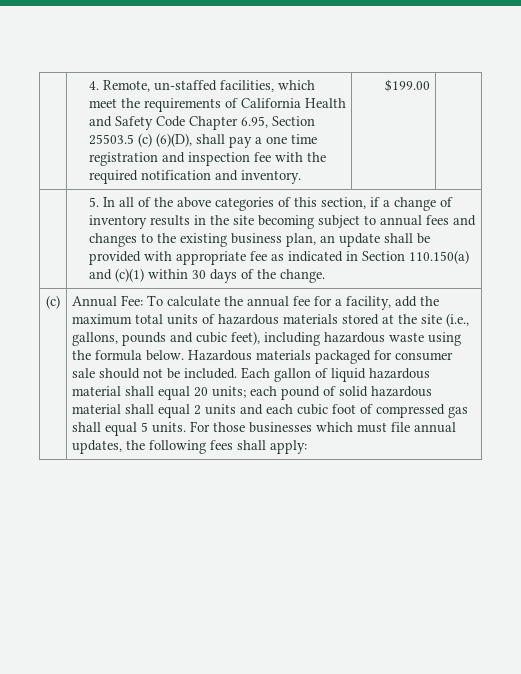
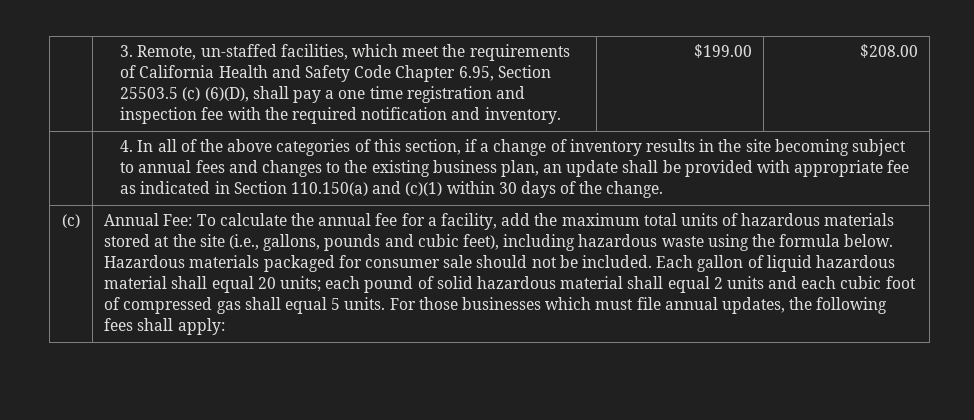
[88,81,99,90] | 4. -> [120,45,134,57] | 3.
[88,197,99,207] // | 5. -> [859,44,918,58] [120,140,134,152] $208.00 // | 4.

